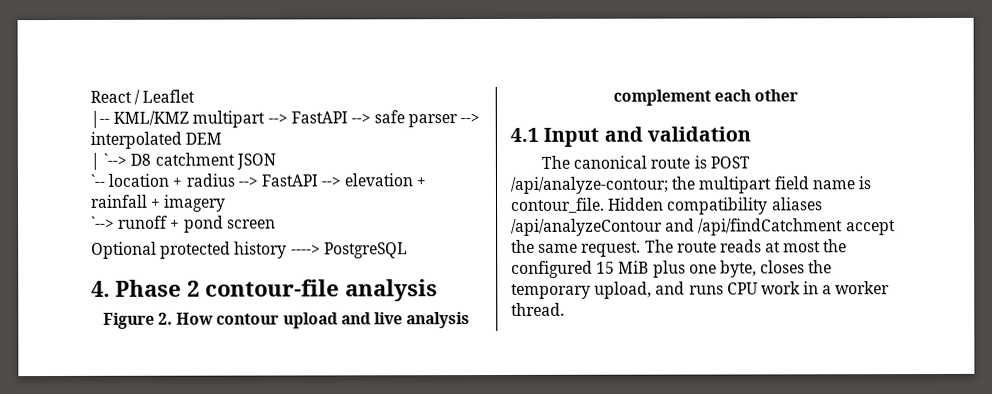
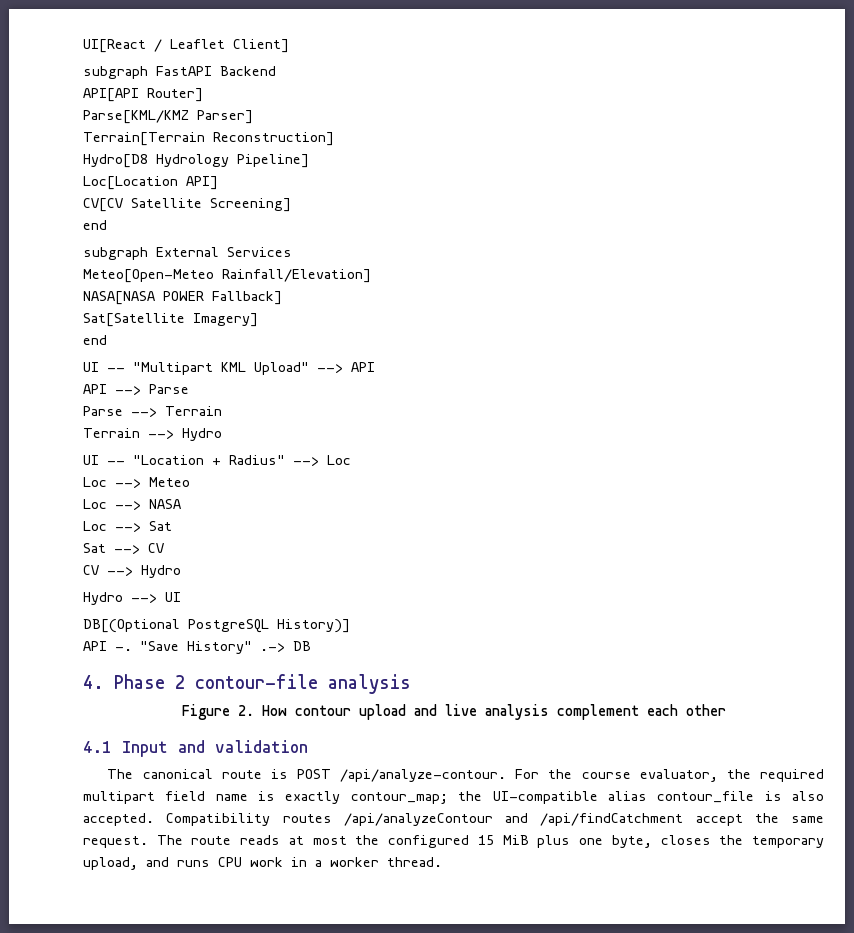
[90,90,132,103] React -> [83,39,146,53] UI[React
[90,110,481,128] [90,131,223,149] [90,152,276,170] [90,173,427,187] [90,194,227,212] [91,215,276,233] [91,241,408,259] // |-- KML/KMZ multipart --> FastAPI --> safe parser --> interpolated DEM // | `--> D8 catchment JSON // `-- location + radius --> FastAPI --> elevation + rainfall + imagery // `--> runoff + pond screen // Optional protected history ----> PostgreSQL -> [233,39,289,53] [83,66,276,79] [83,88,203,102] [83,110,253,124] [83,132,334,146] [83,154,309,168] [83,176,218,190] [83,198,291,212] [83,220,107,230] [83,247,292,260] [83,269,371,283] [83,291,282,305] [83,313,258,327] [83,335,107,345] [83,362,375,375] [83,384,189,395] [83,406,222,417] [83,428,222,441] [83,455,351,466] [83,477,190,488] [83,499,181,510] [83,521,172,532] [83,543,164,554] [83,565,181,578] [83,592,181,605] [83,619,350,633] [83,641,311,654] Client] // subgraph FastAPI Backend // API[API Router] // Parse[KML/KMZ Parser] // Terrain[Terrain Reconstruction] // Hydro[D8 Hydrology Pipeline] // Loc[Location API] // CV[CV Satellite Screening] // end // subgraph External Services // Meteo[Open-Meteo Rainfall/Elevation] // NASA[NASA POWER Fallback] // Sat[Satellite Imagery] // end // UI -- "Multipart KML Upload" --> API // API --> Parse // Parse --> Terrain // Terrain --> Hydro // UI -- "Location + Radius" --> Loc // Loc --> Meteo // Loc --> NASA // Loc --> Sat // Sat --> CV // CV --> Hydro // Hydro --> UI // DB[(Optional PostgreSQL History)] // API -. "Save History" .-> DB
[510,176,871,194] [511,197,823,215] /api/analyze-contour; the multipart field name is contour_file. Hidden compatibility aliases -> [340,769,825,782] [83,791,825,804] [83,813,332,826] /api/analyze-contour. For the course evaluator, the required multipart field name is exactly contour_map; the UI-compatible alias contour_file is also accepted. Compatibility routes

